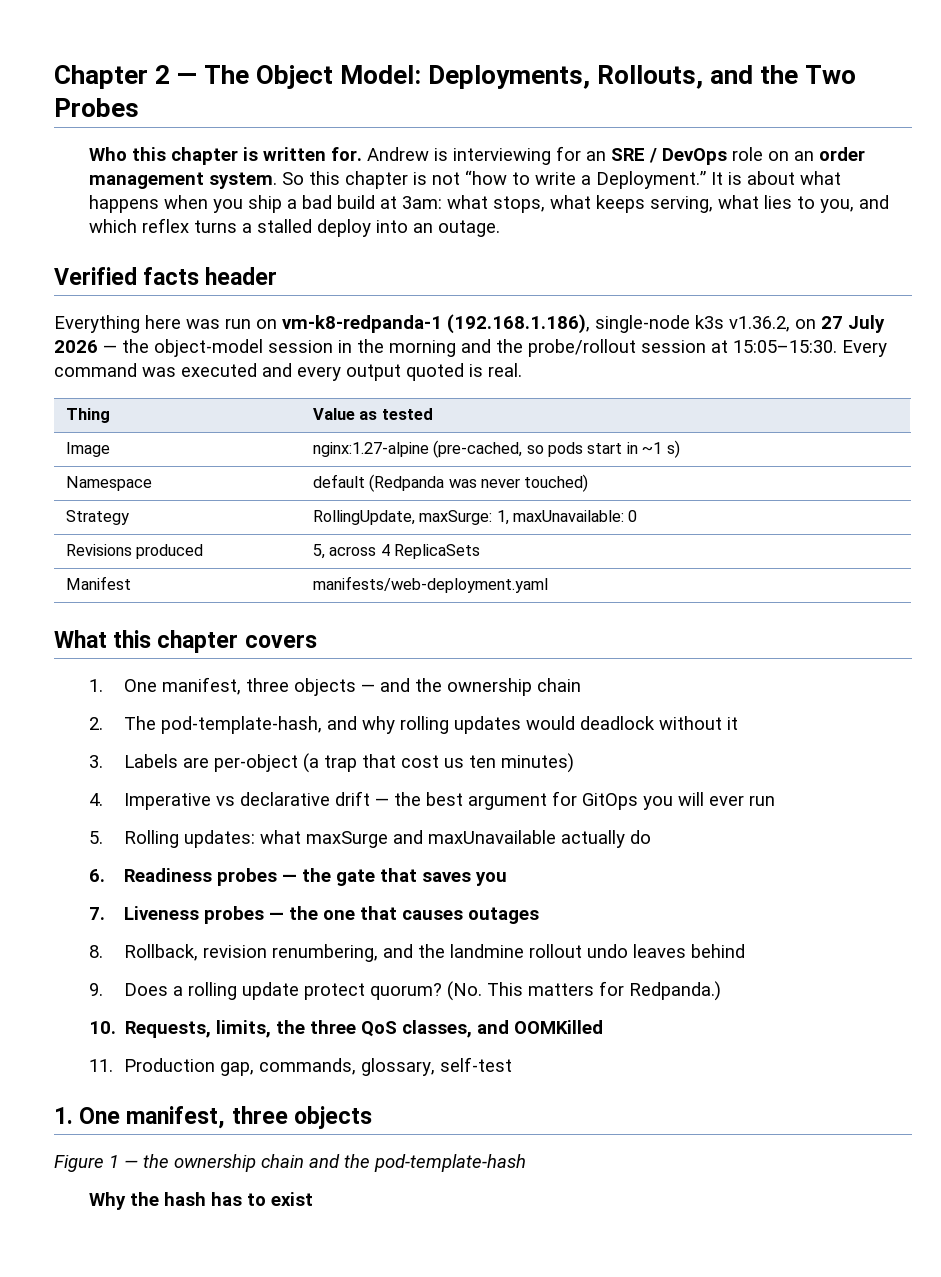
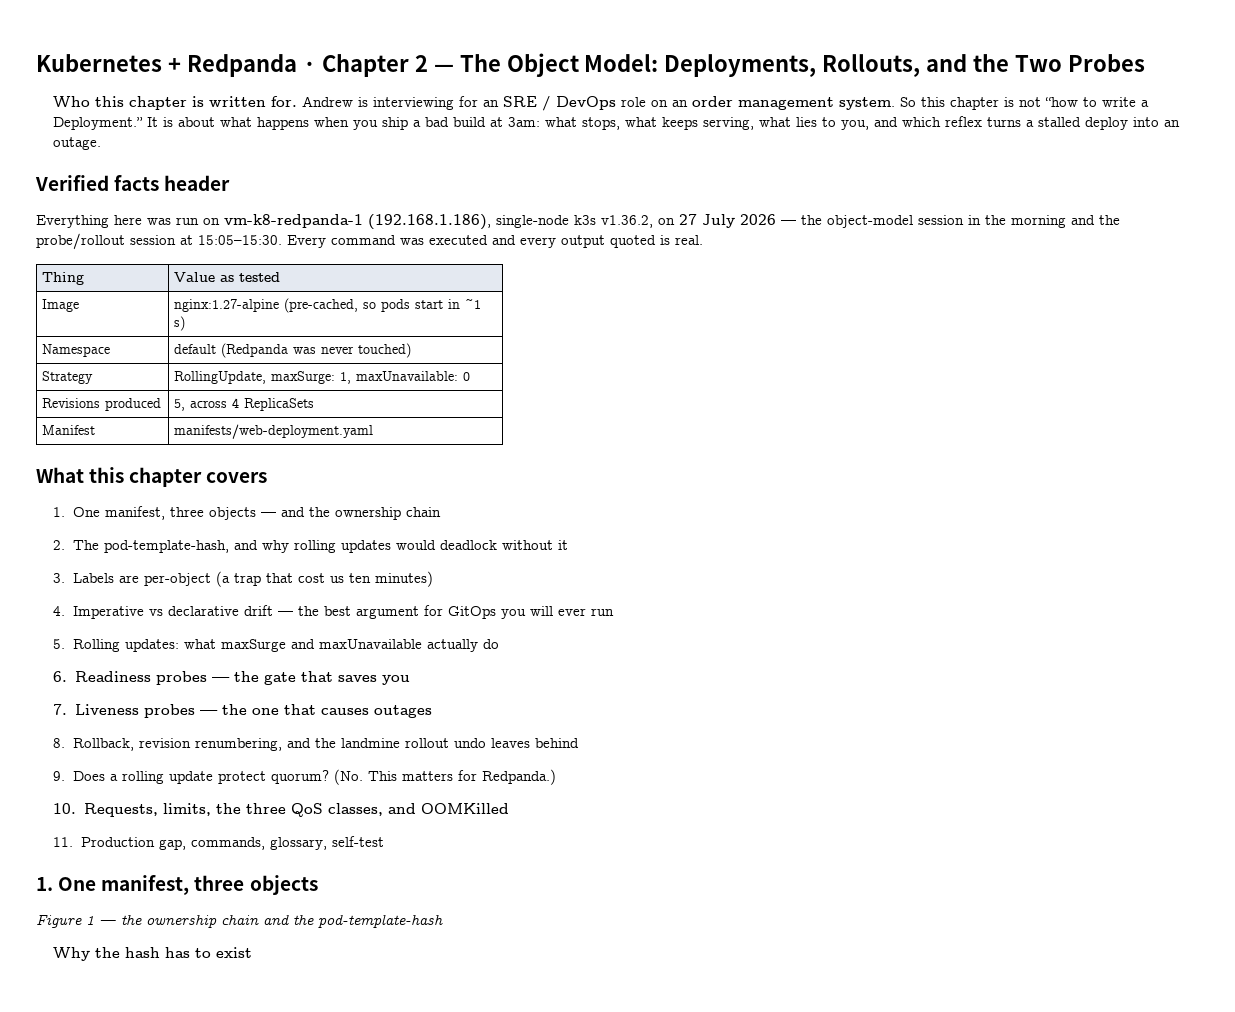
(54, 77) none -> [36,54,316,77] Kubernetes + Redpanda ·

